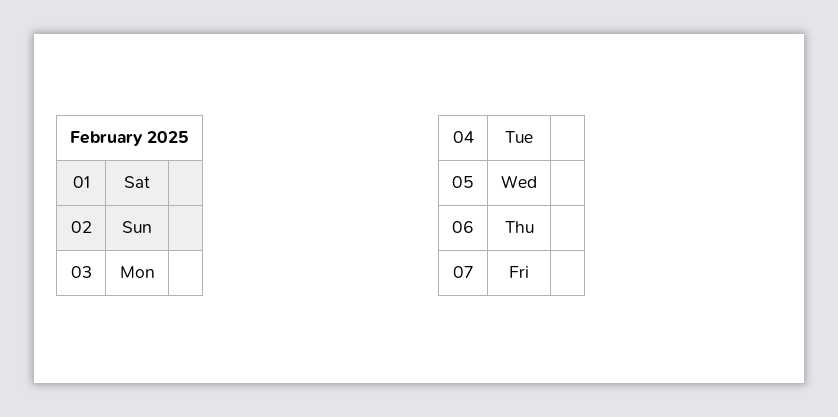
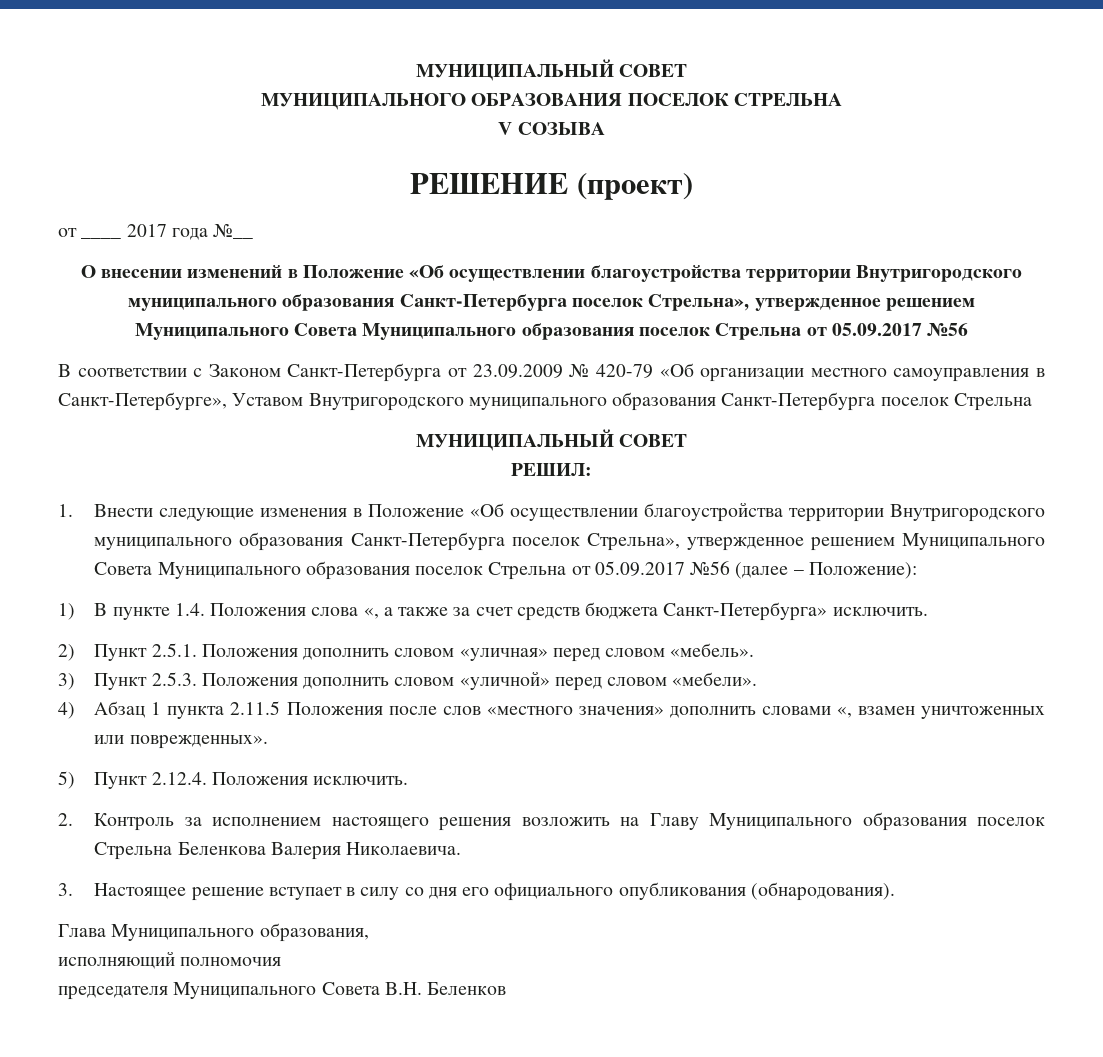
[70,131,189,146] [72,176,90,188] [124,176,150,188] [70,221,92,233] [122,221,152,233] [70,266,92,278] [119,266,155,278] [452,131,474,143] [505,131,533,143] [452,176,474,188] [501,175,537,188] [452,221,474,233] [504,221,534,233] [453,266,473,278] [509,266,529,278] February 2025 // 01 | Sat | // 02 | Sun | // 03 | Mon | // 04 | Tue | // 05 | Wed | // 06 | Thu | // 07 | Fri | -> [415,59,688,81] [261,93,842,110] [498,122,605,135] [410,173,693,200] [58,228,77,237] [81,237,122,239] [126,224,254,240] [80,265,1023,282] [128,294,975,311] [134,323,969,340] [58,363,1046,382] [58,392,1032,411] [415,429,688,451] [511,463,592,476] [58,502,1045,522] [94,532,1045,551] [94,561,917,580] [58,602,928,621] [58,643,755,662] [58,671,758,691] [58,701,1046,719] [94,735,268,749] [58,771,409,789] [58,812,1045,831] [94,842,462,860] [58,882,895,901] [58,923,369,942] [58,951,282,969] [58,982,507,1000] МУНИЦИПАЛЬНЫЙ СОВЕТ // МУНИЦИПАЛЬНОГО ОБРАЗОВАНИЯ ПОСЕЛОК СТРЕЛЬНА // V СОЗЫВА // РЕШЕНИЕ (проект) // от ____ 2017 года №__ // О внесении изменений в Положение «Об осуществлении благоустройства территории Внутригородского муниципального образования Санкт-Петербурга поселок Стрельна», утвержденное решением Муниципального Совета Муниципального образования поселок Стрельна от 05.09.2017 №56 // В соответствии с Законом Санкт-Петербурга от 23.09.2009 № 420-79 «Об организации местного самоуправления в Санкт-Петербурге», Уставом Внутригородского муниципального образования Санкт-Петербурга поселок Стрельна // МУНИЦИПАЛЬНЫЙ СОВЕТ // РЕШИЛ: // 1. Внести следующие изменения в Положение «Об осуществлении благоустройства территории Внутригородского муниципального образования Санкт-Петербурга поселок Стрельна», утвержденное решением Муниципального Совета Муниципального образования поселок Стрельна от 05.09.2017 №56 (далее – Положение): // 1) В пункте 1.4. Положения слова «, а также за счет средств бюджета Санкт-Петербурга» исключить. // 2) Пункт 2.5.1. Положения дополнить словом «уличная» перед словом «мебель». // 3) Пункт 2.5.3. Положения дополнить словом «уличной» перед словом «мебели». // 4) Абзац 1 пункта 2.11.5 Положения после слов «местного значения» дополнить словами «, взамен уничтоженных или поврежденных». // 5) Пункт 2.12.4. Положения исключить. // 2. Контроль за исполнением настоящего решения возложить на Главу Муниципального образования поселок Стрельна Беленкова Валерия Николаевича. // 3. Настоящее решение вступает в силу со дня его официального опубликования (обнародования). // Глава Муниципального образования, // исполняющий полномочия // председателя Муниципального Совета В.Н. Беленков

